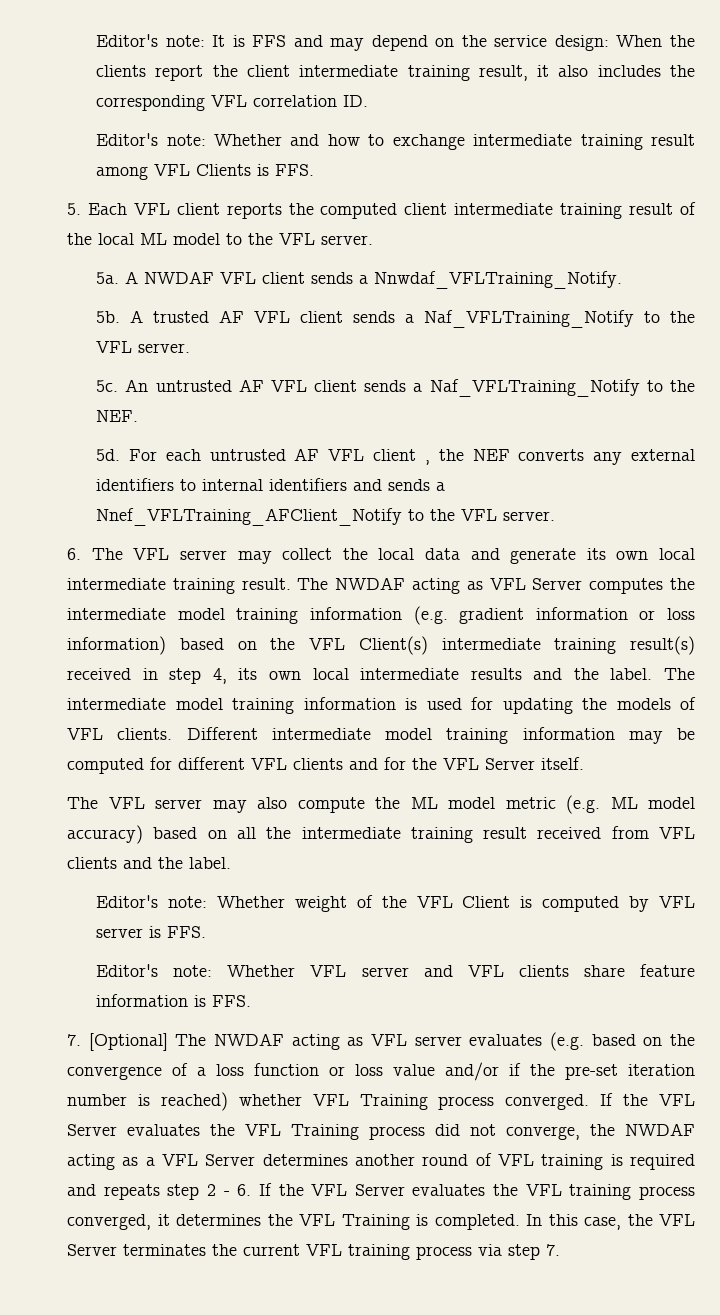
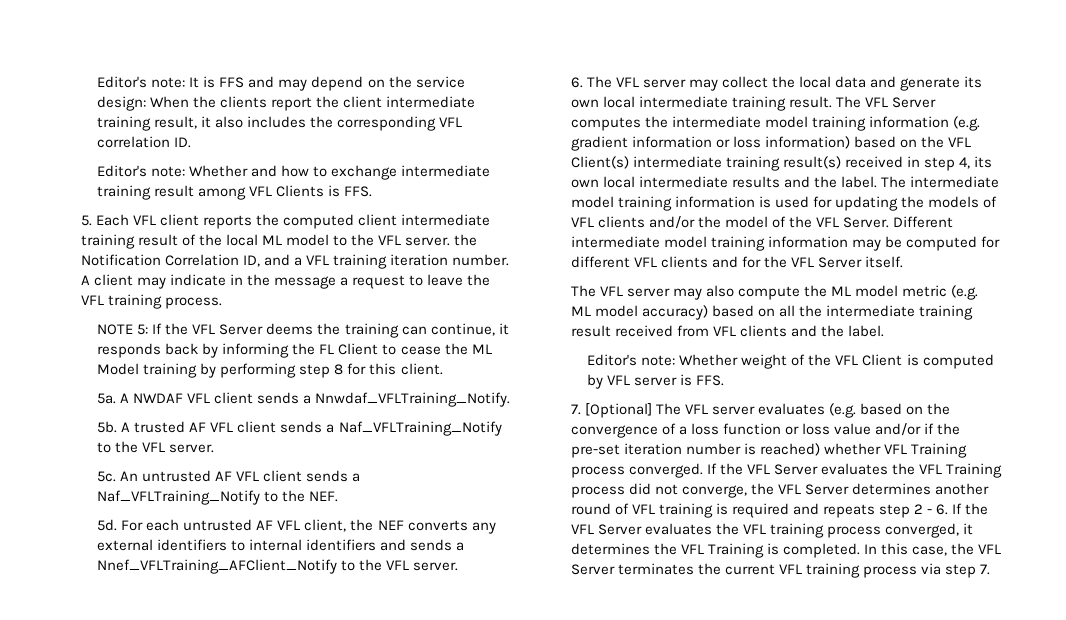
(374, 240) none -> [454,234,478,246] [80,254,509,269] [80,274,491,289] [80,294,222,309] [97,323,509,338] [97,343,492,358] [97,363,443,378] the Notification Correlation ID, and a VFL training iteration number. A client may indicate in the message a request to leave the VFL training process. // NOTE 5: If the VFL Server deems the training can continue, it responds back by informing the FL Client to cease the ML Model training by performing step 8 for this client.
[373,449,430,465] client , -> [304,519,347,532] client,
[335,577,483,594] NWDAF acting as -> (861, 102) none
[117,728,173,740] clients. -> [597,216,889,229] clients and/or the model of the VFL Server.
[96,964,696,977] [96,994,252,1007] // Editor's note: Whether VFL server and VFL clients share feature information is FFS. -> (725, 380) none
[214,1033,364,1050] NWDAF acting as -> (681, 409) none
[625,1123,695,1136] [67,1154,155,1170] NWDAF acting as a -> (774, 489) none

